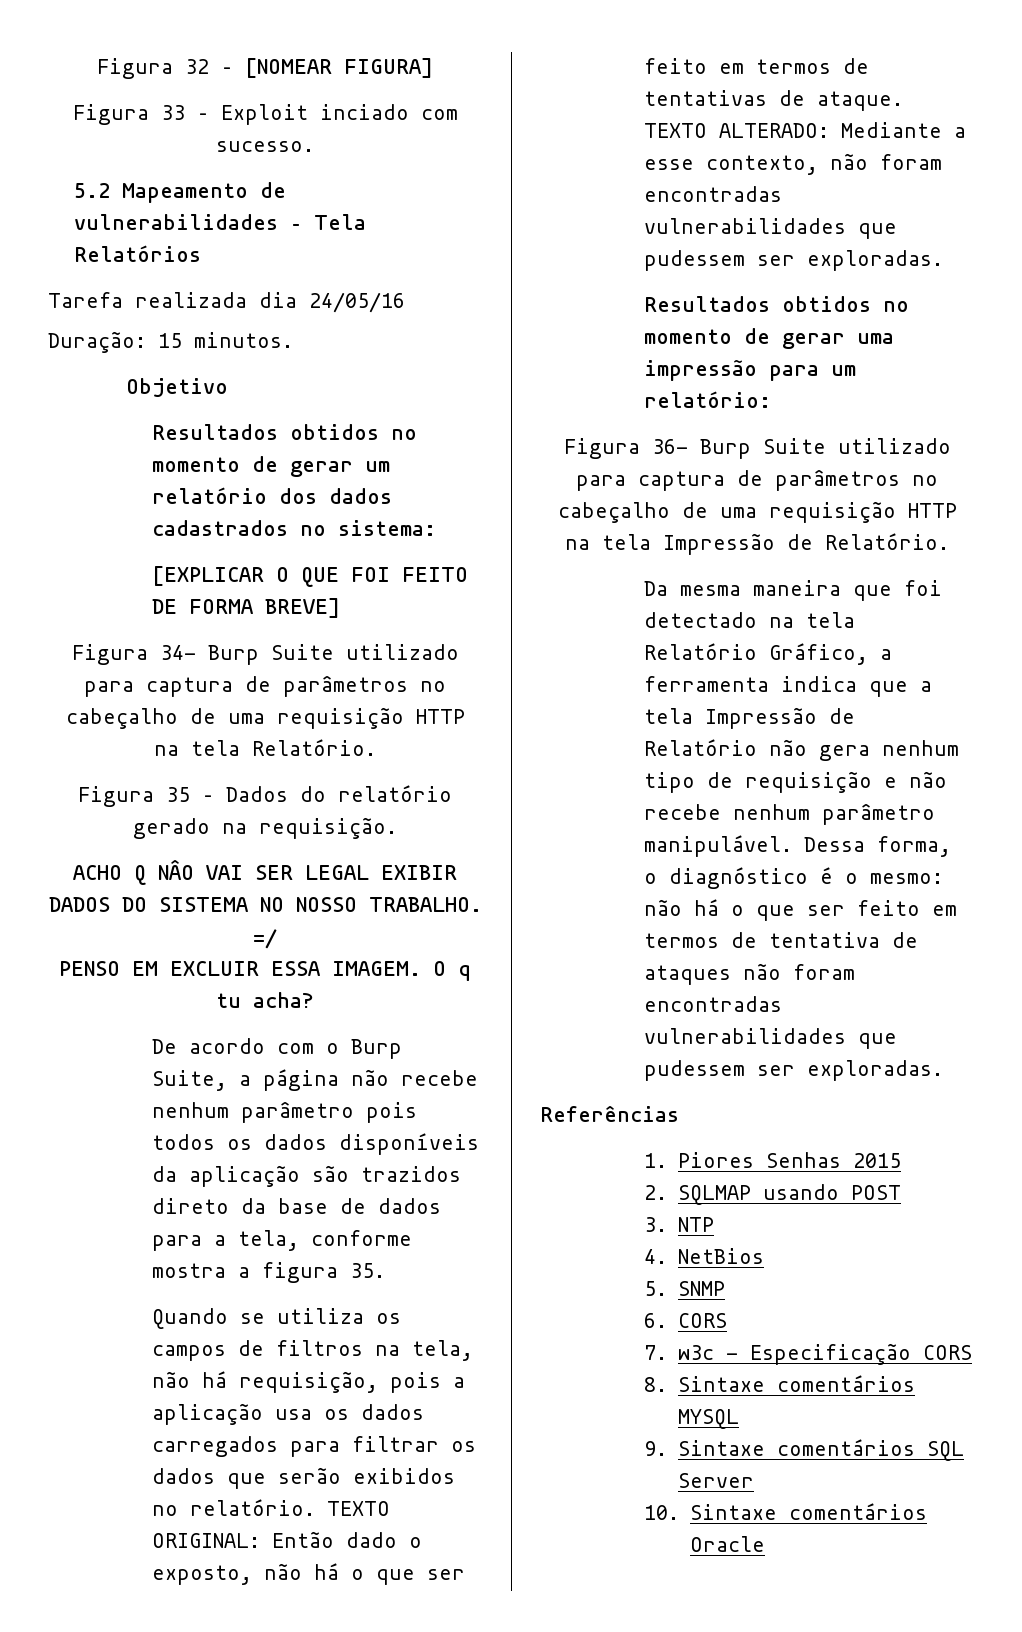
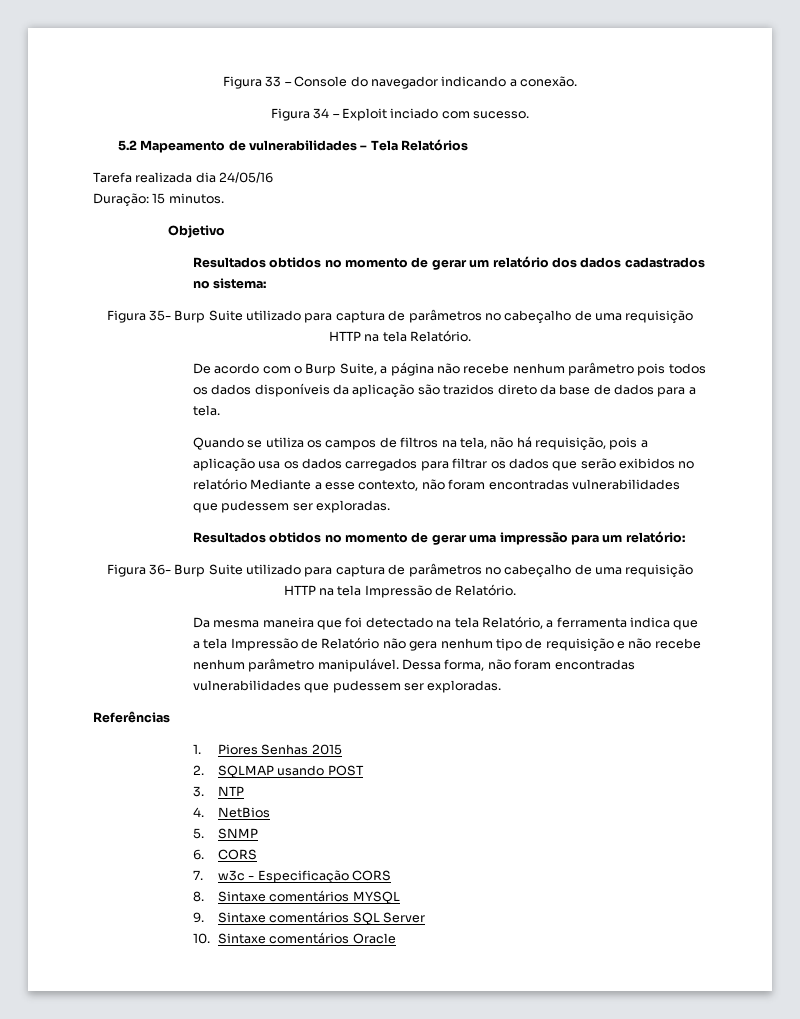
[97,58,433,79] [72,104,185,125] Figura 32 – [NOMEAR FIGURA] // Figura 33 -> [223,76,577,89] [270,108,330,121] Figura 33 – Console do navegador indicando a conexão. // Figura 34
[151,566,468,587] [151,598,340,618] [71,644,196,665] // [EXPLICAR O QUE FOI FEITO DE FORMA BREVE] // Figura 34- -> [106,310,171,323] // Figura 35-
[78,785,452,807] [133,817,397,839] [73,860,457,885] [48,897,482,912] [253,929,277,949] [59,961,471,981] [216,992,314,1008] // Figura 35 – Dados do relatório gerado na requisição. // ACHO Q NÂO VAI SER LEGAL EXIBIR DADOS DO SISTEMA NO NOSSO TRABALHO. =/ // PENSO EM EXCLUIR ESSA IMAGEM. O q tu acha? -> (472, 336) none
[237,1230,412,1251] [151,1262,385,1283] tela, conforme mostra a figura 35. -> [192,405,220,416] tela.
[189,1499,390,1516] [151,1531,422,1548] [151,1563,465,1585] [643,58,869,74] [643,90,903,111] [643,123,829,138] relatório. TEXTO ORIGINAL: Então dado o exposto, não há o que ser feito em termos de tentativas de ataque. TEXTO ALTERADO: -> [192,478,247,490] relatório
[643,643,868,665] Relatório Gráfico, -> [481,616,543,629] Relatório,
[643,867,943,889] [643,899,957,921] [643,932,918,948] [643,965,731,985] o diagnóstico é o mesmo: não há o que ser feito em termos de tentativa de ataques -> (485, 665) none

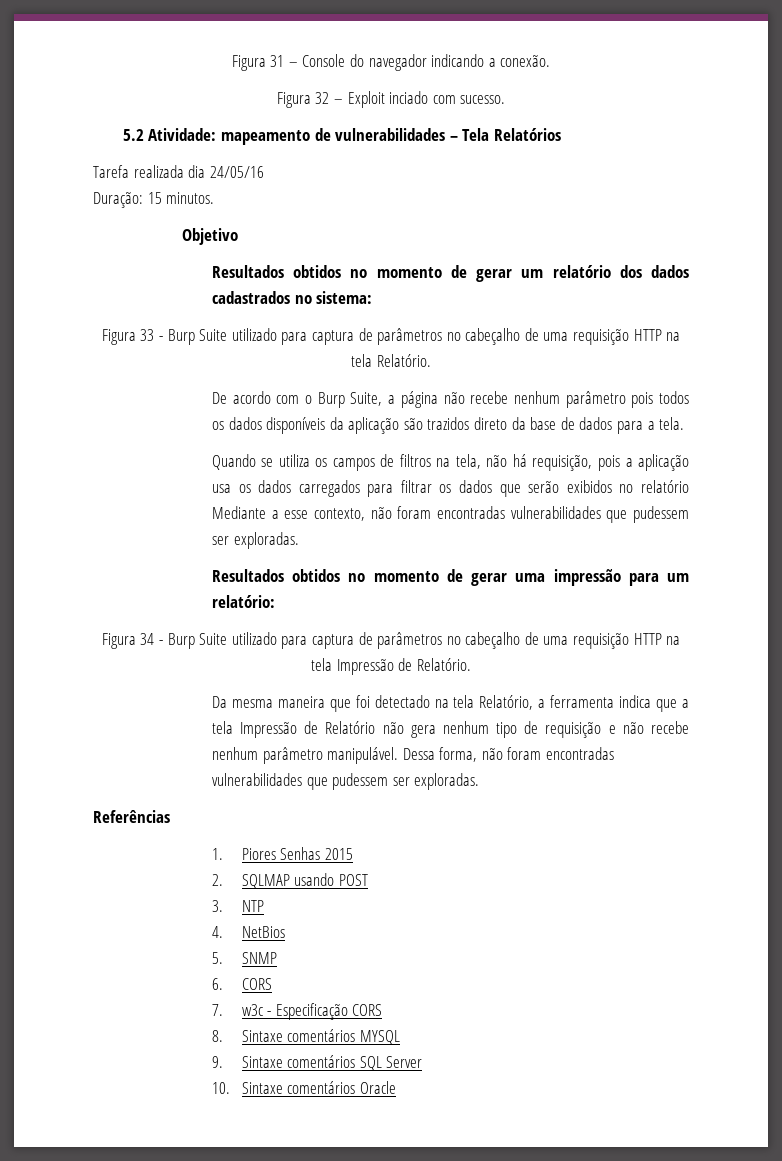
[223,76,282,89] Figura 33 -> [231,55,285,71] Figura 31
[313,108,330,119] 34 -> [315,92,330,104] 32
[140,140,226,153] Mapeamento -> [148,128,310,145] Atividade: mapeamento
[148,310,171,321] 35- -> [140,329,163,341] 33 -
[148,564,171,575] 36- -> [140,633,163,645] 34 -

